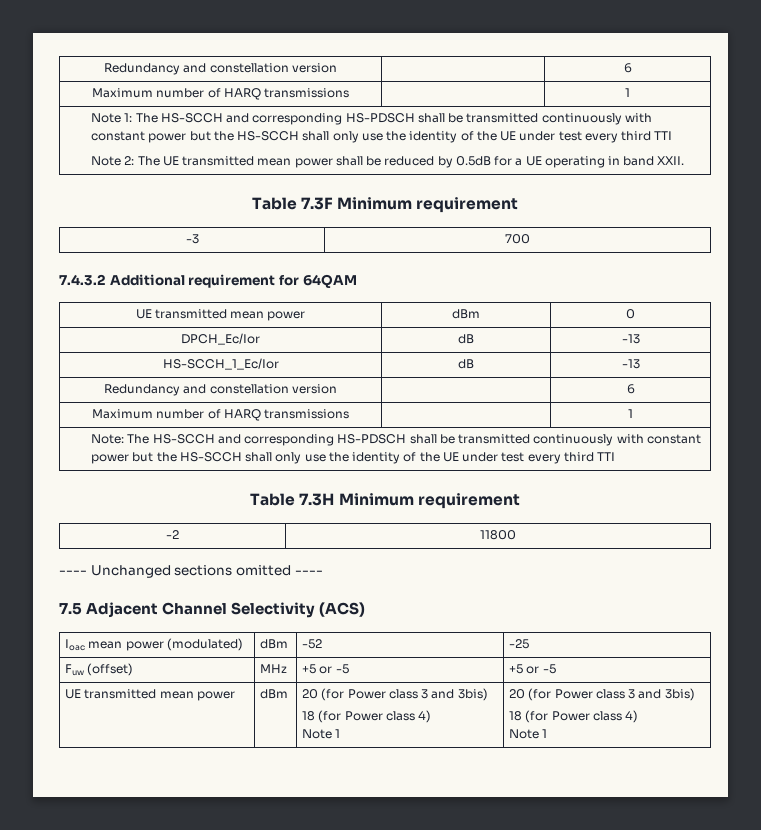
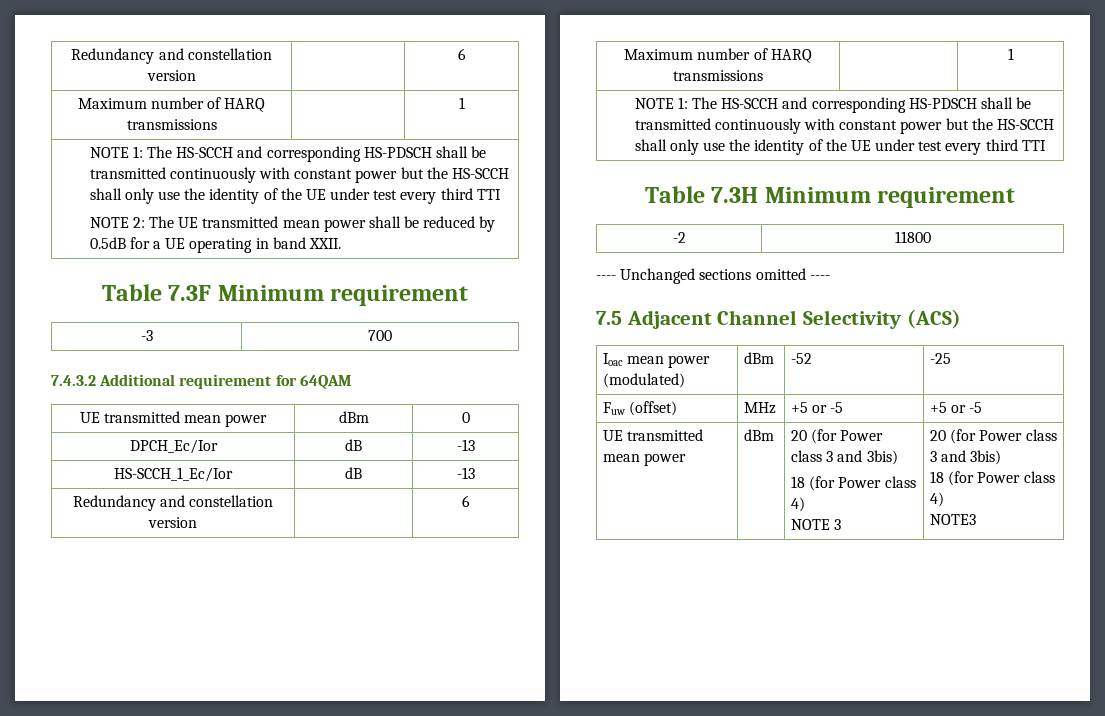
[91,113,122,123] Note -> [89,147,129,158] NOTE
[91,156,122,166] Note -> [89,217,129,228] NOTE
[91,434,125,444] Note: -> [634,97,688,109] NOTE 1:
[302,729,341,739] Note 1 -> [790,519,842,530] NOTE 3
[509,729,548,739] Note 1 -> [929,514,976,525] NOTE3

